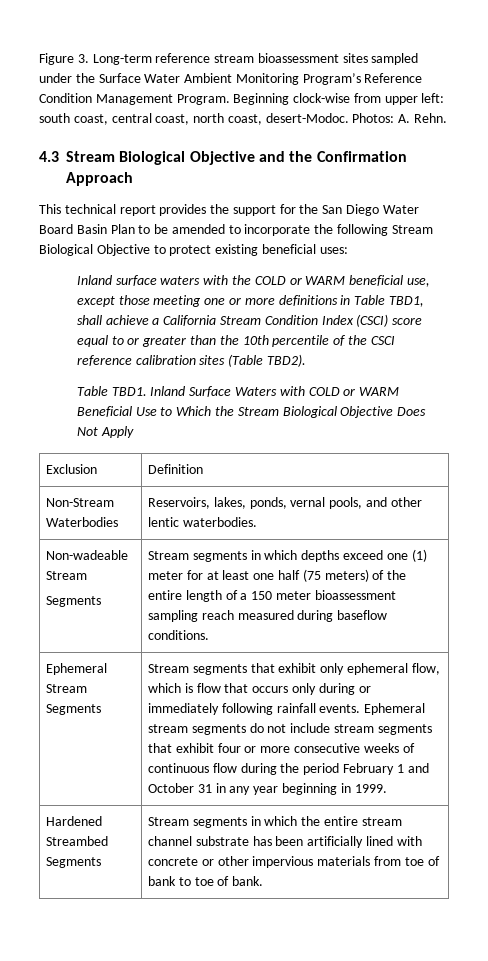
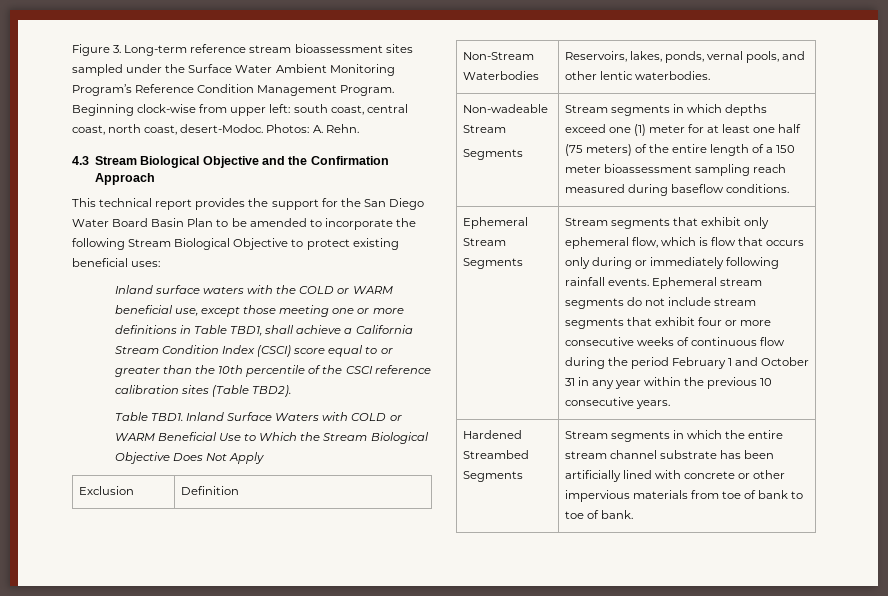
[281,783,387,795] beginning in 1999. -> [643,377,773,389] [564,397,670,409] within the previous 10 consecutive years.

